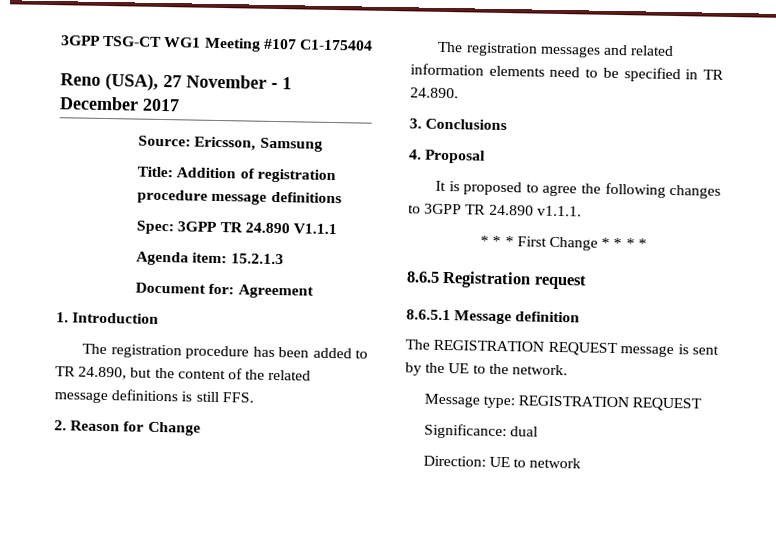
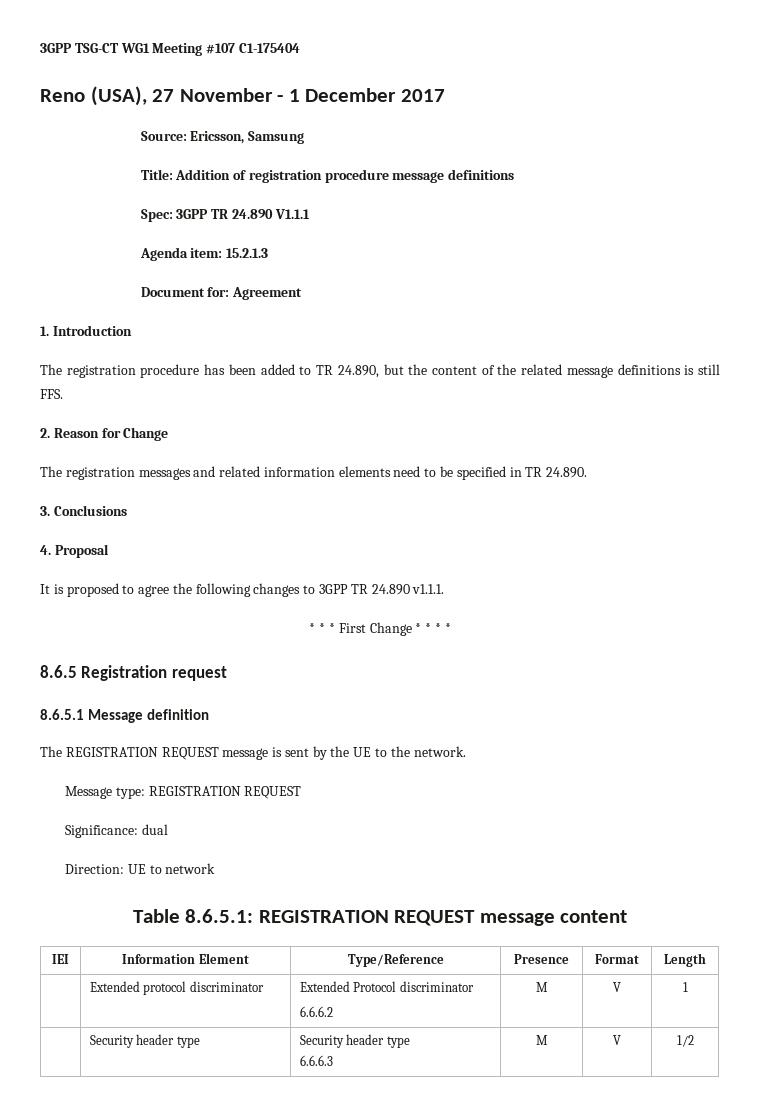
(582, 463) none -> [132,909,628,926] [52,954,69,964] [122,953,249,964] [347,954,444,967] [514,954,569,964] [595,954,639,964] [664,953,706,967] [89,981,264,995] [299,981,474,992] [299,1006,333,1017] [535,982,548,992] [613,982,621,992] [682,982,688,992] [89,1034,200,1048] [299,1034,410,1048] [299,1055,333,1066] [535,1035,548,1045] [613,1035,621,1045] [676,1035,694,1047] // Table 8.6.5.1: REGISTRATION REQUEST message content // IEI | Information Element | Type/Reference | Presence | Format | Length // | Extended protocol discriminator | Extended Protocol discriminator // 6.6.6.2 | M | V | 1 // | Security header type | Security header type // 6.6.6.3 | M | V | 1/2

